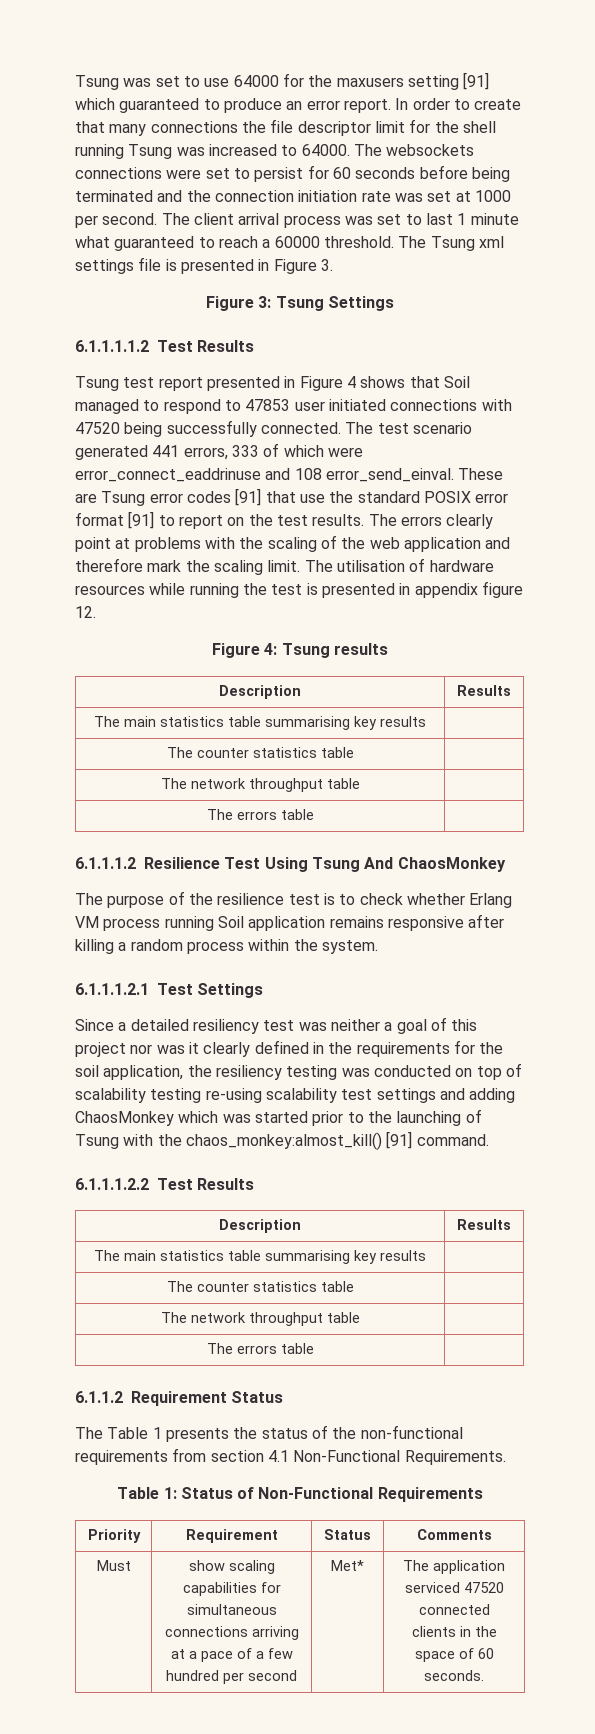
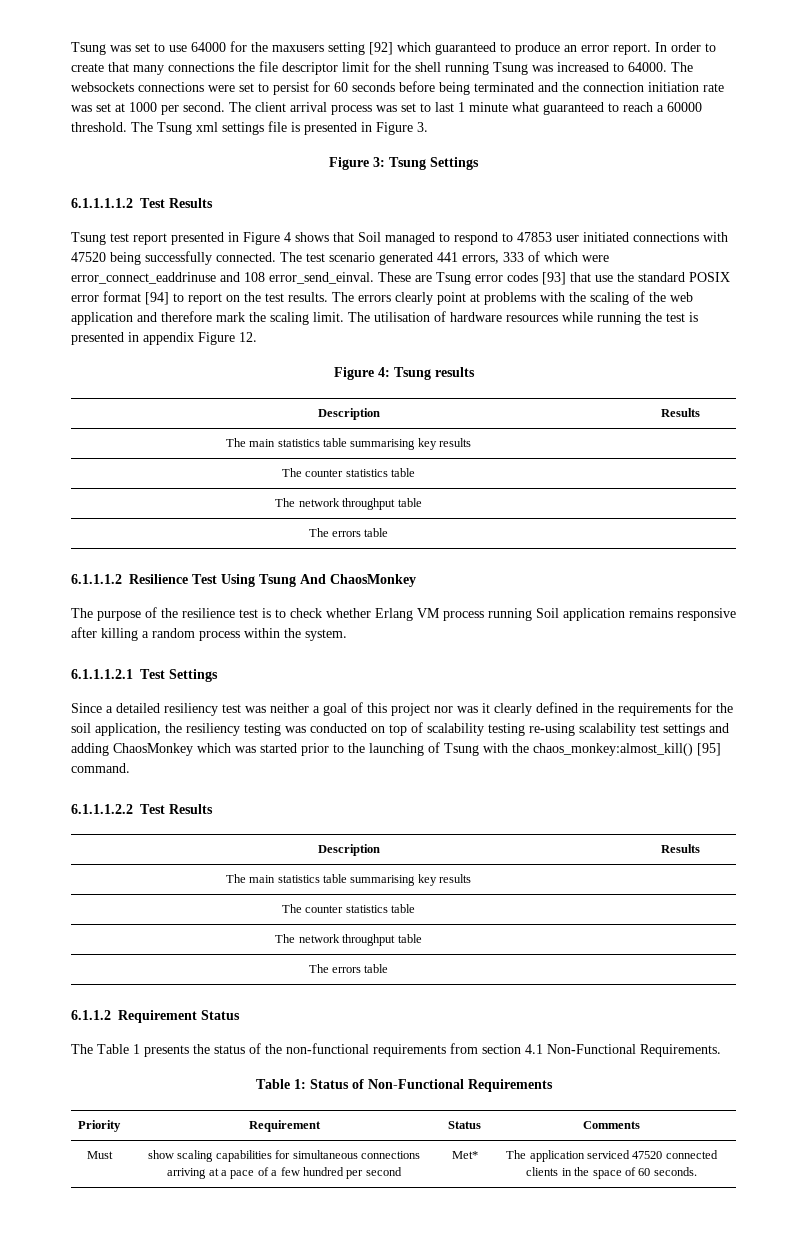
[463,72,490,90] [91] -> [369,42,393,55] [92]
[235,488,262,506] [91] -> [542,272,566,285] [93]
[128,511,155,529] [91] -> [145,292,169,305] [94]
[481,581,523,598] figure -> [198,332,235,345] Figure
[386,1131,413,1149] [91] -> [697,743,721,756] [95]

